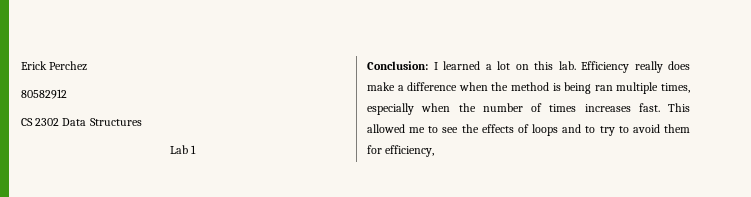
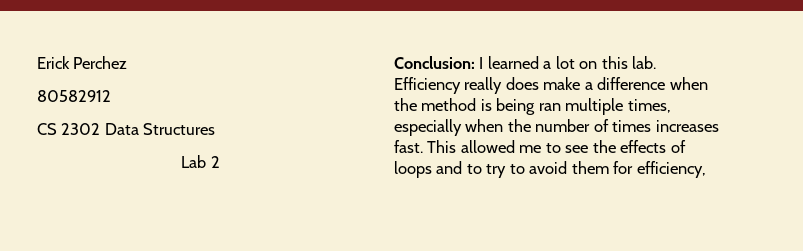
[191,145,197,154] 1 -> [210,156,220,168] 2

